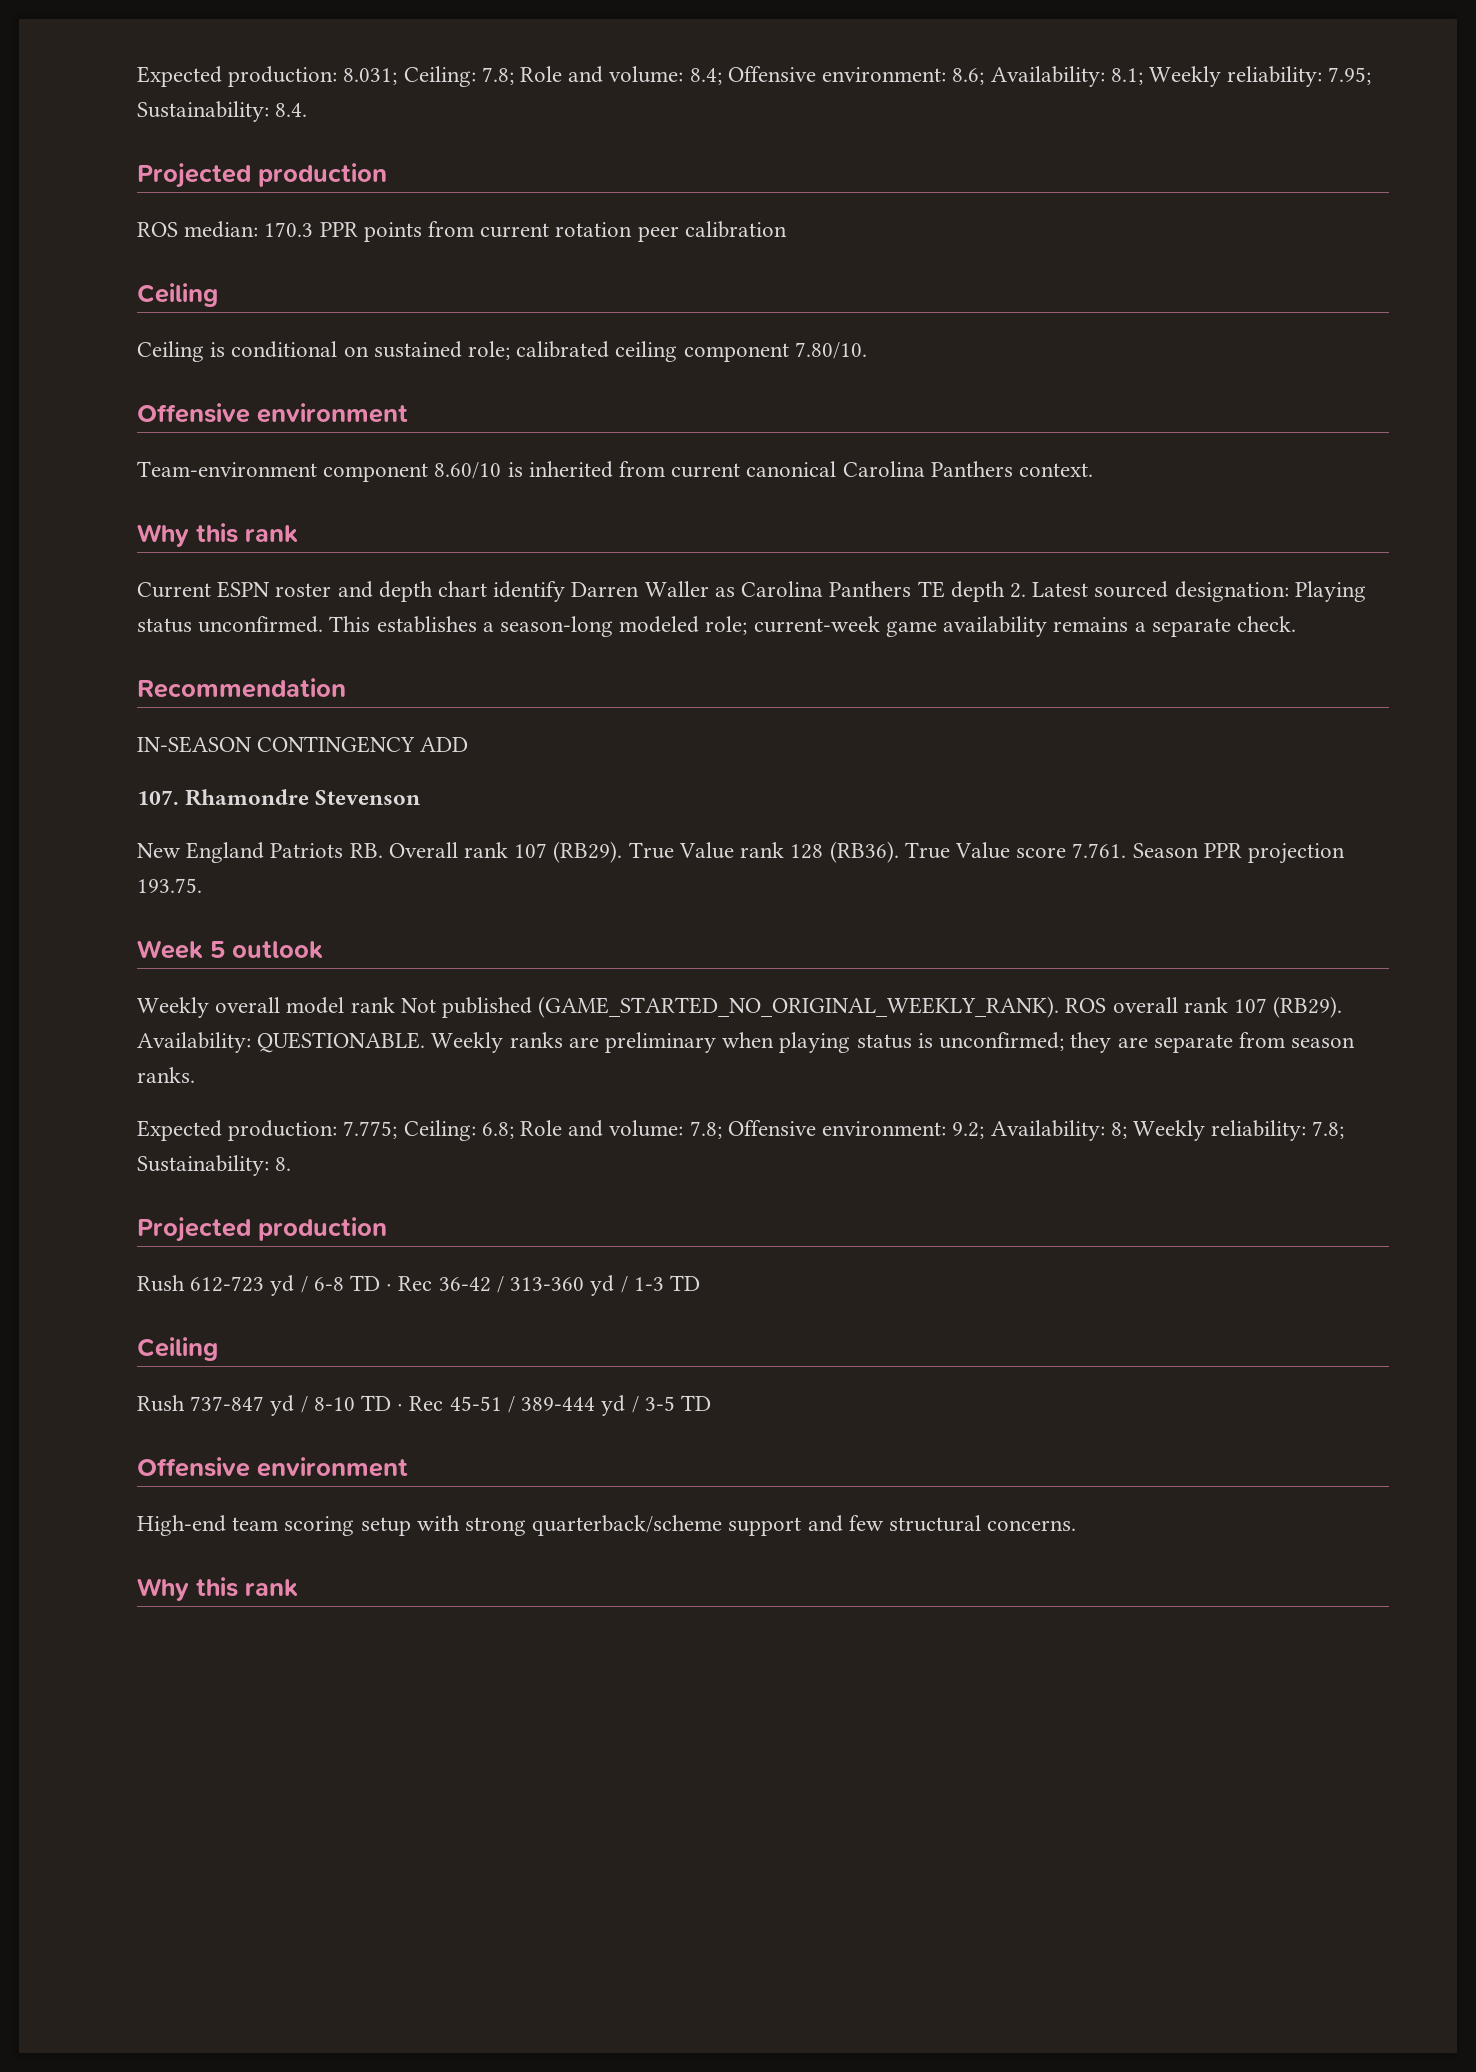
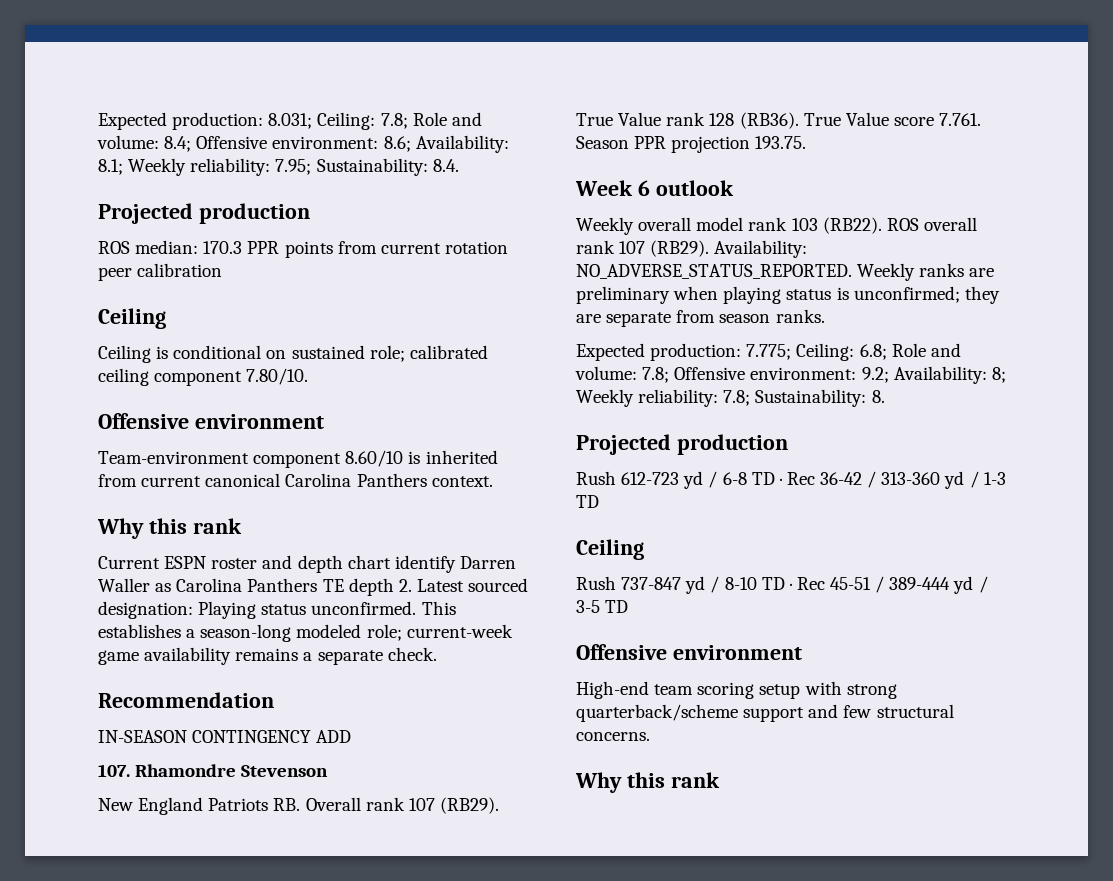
[210,941,225,958] 5 -> [637,180,650,196] 6
[400,996,1060,1018] Not published (GAME_STARTED_NO_ORIGINAL_WEEKLY_RANK). -> [791,217,882,234] 103 (RB22).
[257,1032,426,1053] QUESTIONABLE. -> [576,264,852,279] NO_ADVERSE_STATUS_REPORTED.

